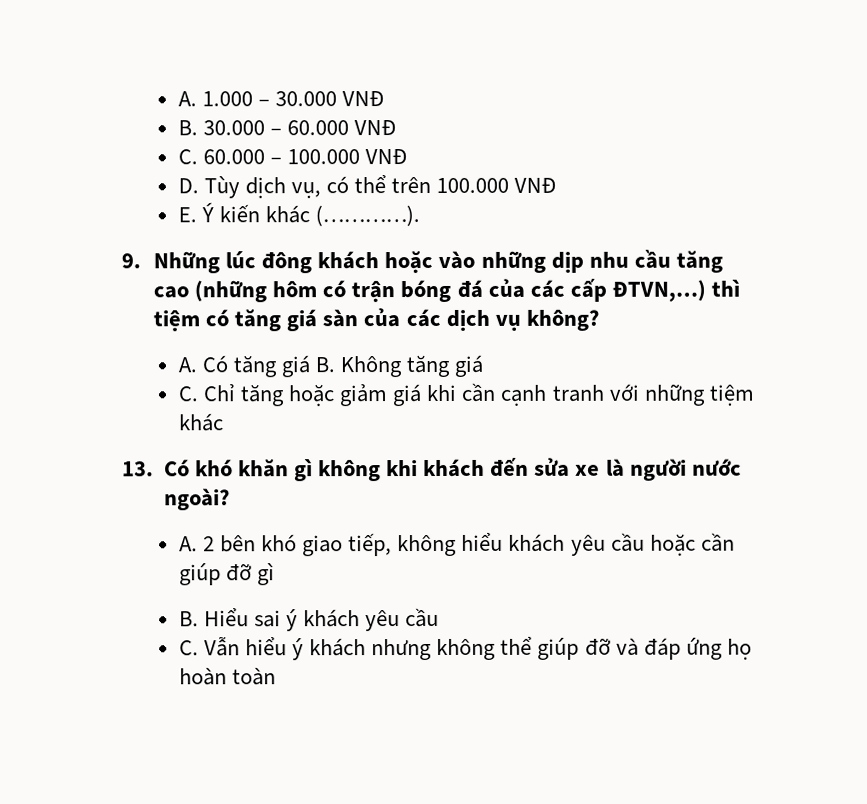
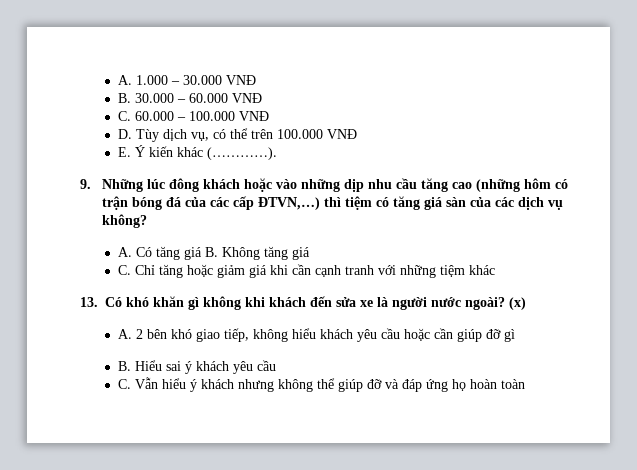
(230, 499) none -> [508,297,526,310] (x)

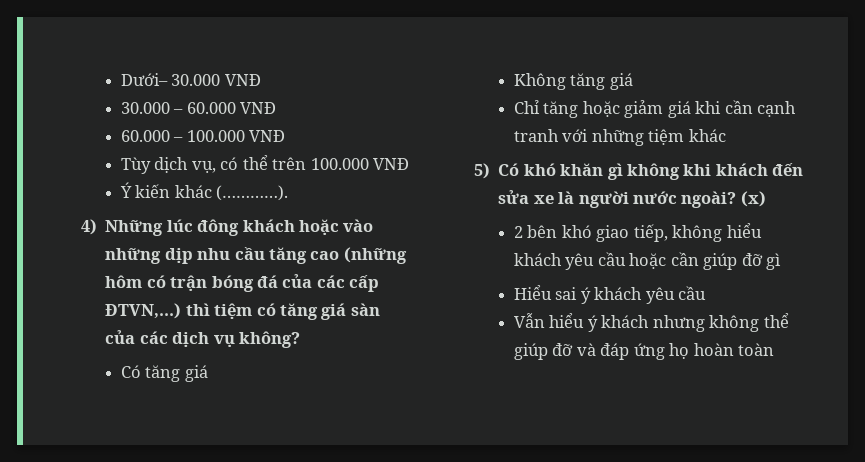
[117,75,180,85] A. 1.000 – -> [120,73,168,86] Dưới–
[117,93,131,103] B. -> (261, 80) none
[117,111,131,121] C. -> (277, 108) none
[117,129,132,139] D. -> (286, 136) none
[117,147,131,157] E. -> (410, 164) none
[79,179,91,189] 9. -> [80,219,97,235] 4)
[117,247,132,257] A. -> (300, 339) none
[204,247,218,257] B. -> (208, 373) //
[117,265,131,275] C. -> (633, 81) none
[79,297,98,307] 13. -> [473,163,490,179] 5)
[117,329,132,339] A. -> (766, 199) none
[117,361,131,371] B. -> (782, 261) none
[117,379,131,389] C. -> (707, 293) none

